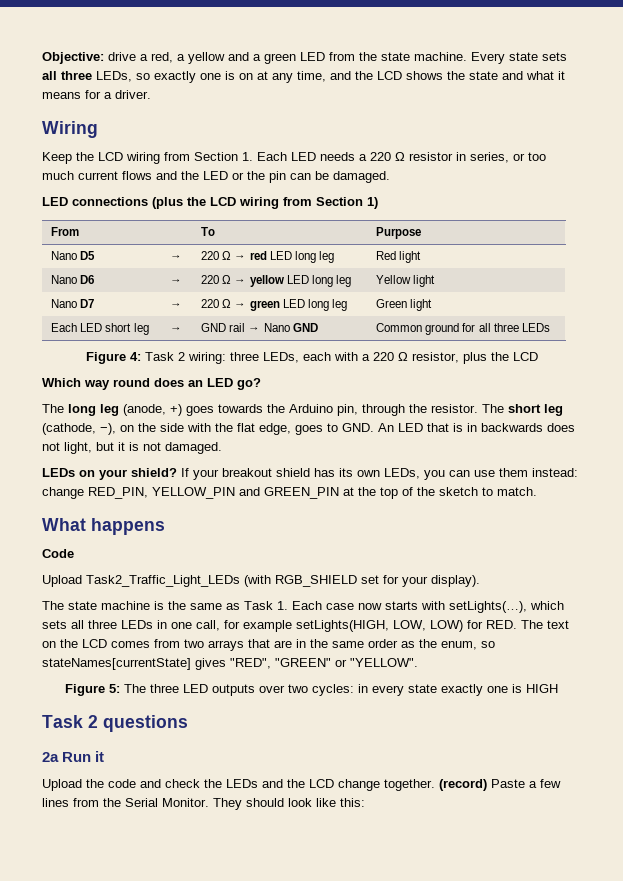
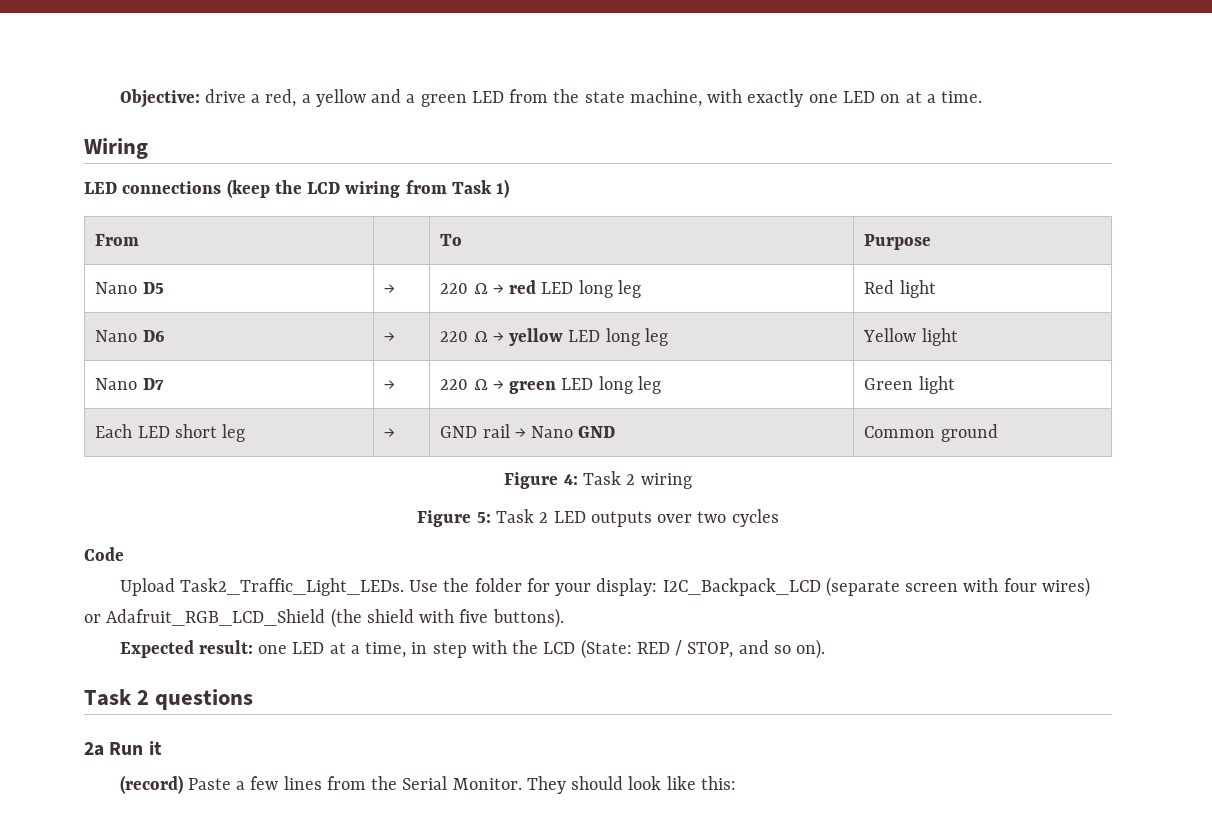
[414,52,567,64] [42,71,235,83] machine. Every state sets all three LEDs, so exactly one is -> [629,89,876,107] machine, with exactly one LED
[272,71,565,83] [42,90,151,99] [42,121,98,138] [42,152,546,164] [42,171,390,183] [42,197,363,209] any time, and the LCD shows the state and what it means for a driver. // Wiring // Keep the LCD wiring from Section 1. Each LED needs a 220 Ω resistor in series, or too much current flows and the LED or the pin can be damaged. // LED connections (plus the LCD wiring from Section -> [926,91,983,103] [84,138,148,159] [84,179,492,198] a time. // Wiring // LED connections (keep the LCD wiring from Task
[462,323,550,332] for all three LEDs -> (998, 433) none
[187,352,538,364] [42,378,261,390] [42,404,563,416] [42,423,575,435] [42,442,222,454] [42,468,578,480] [42,487,537,499] [42,518,165,535] [42,549,74,558] [42,575,480,587] [42,601,564,613] [42,620,569,632] [42,639,495,651] [42,658,418,670] [65,684,558,696] wiring: three LEDs, each with a 220 Ω resistor, plus the LCD // Which way round does an LED go? // The long leg (anode, +) goes towards the Arduino pin, through the resistor. The short leg (cathode, −), on the side with the flat edge, goes to GND. An LED that is in backwards does not light, but it is not damaged. // LEDs on your shield? If your breakout shield has its own LEDs, you can use them instead: change RED_PIN, YELLOW_PIN and GREEN_PIN at the top of the sketch to match. // What happens // Code // Upload Task2_Traffic_Light_LEDs (with RGB_SHIELD set for your display). // The state machine is the same as Task 1. Each case now starts with setLights(…), which sets all three LEDs in one call, for example setLights(HIGH, LOW, LOW) for RED. The text on the LCD comes from two arrays that are in the same order as the enum, so stateNames[currentState] gives "RED", "GREEN" or "YELLOW". // Figure 5: The three LED outputs over two cycles: in every state exactly one is HIGH -> [640,473,692,489] [417,509,779,527] [84,547,124,561] [119,577,1090,597] [84,608,564,628] [119,639,826,659] wiring // Figure 5: Task 2 LED outputs over two cycles // Code // Upload Task2_Traffic_Light_LEDs. Use the folder for your display: I2C_Backpack_LCD (separate screen with four wires) or Adafruit_RGB_LCD_Shield (the shield with five buttons). // Expected result: one LED at a time, in step with the LCD (State: RED / STOP, and so on).
[42,779,435,791] Upload the code and check the LEDs and the LCD change together. -> (162, 748) none

